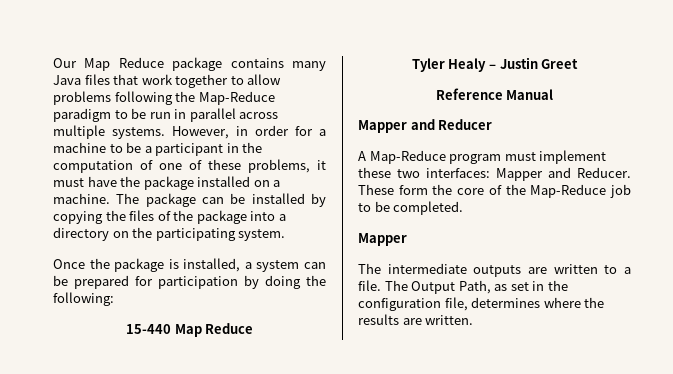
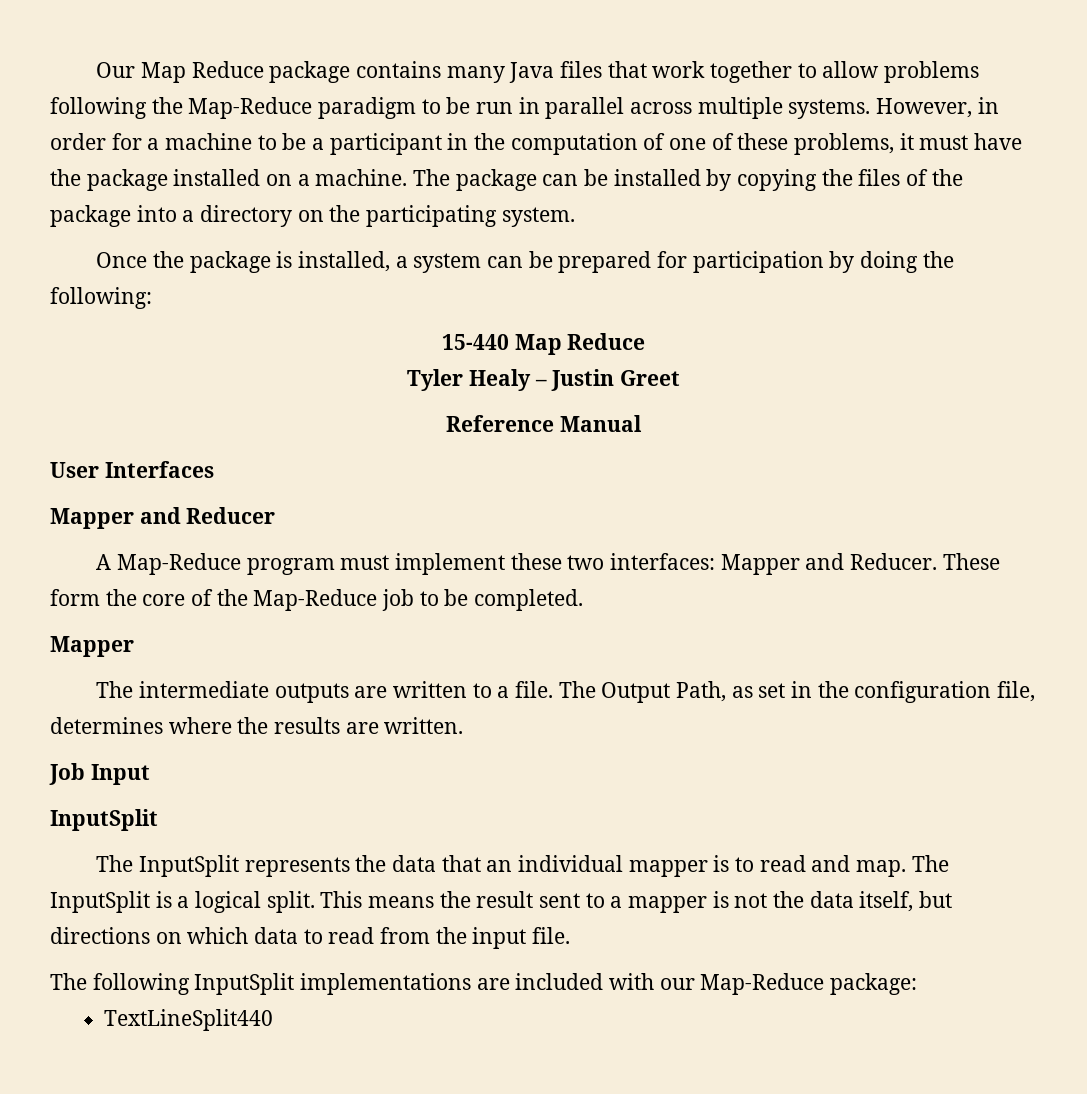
(554, 94) none -> [50,461,214,478] // User Interfaces
(474, 320) none -> [49,763,150,785] [50,809,158,831] [96,855,949,877] [50,891,953,913] [50,927,571,949] [50,973,918,995] [103,1009,273,1031] // Job Input // InputSplit // The InputSplit represents the data that an individual mapper is to read and map. The InputSplit is a logical split. This means the result sent to a mapper is not the data itself, but directions on which data to read from the input file. // The following InputSplit implementations are included with our Map-Reduce package: // TextLineSplit440

